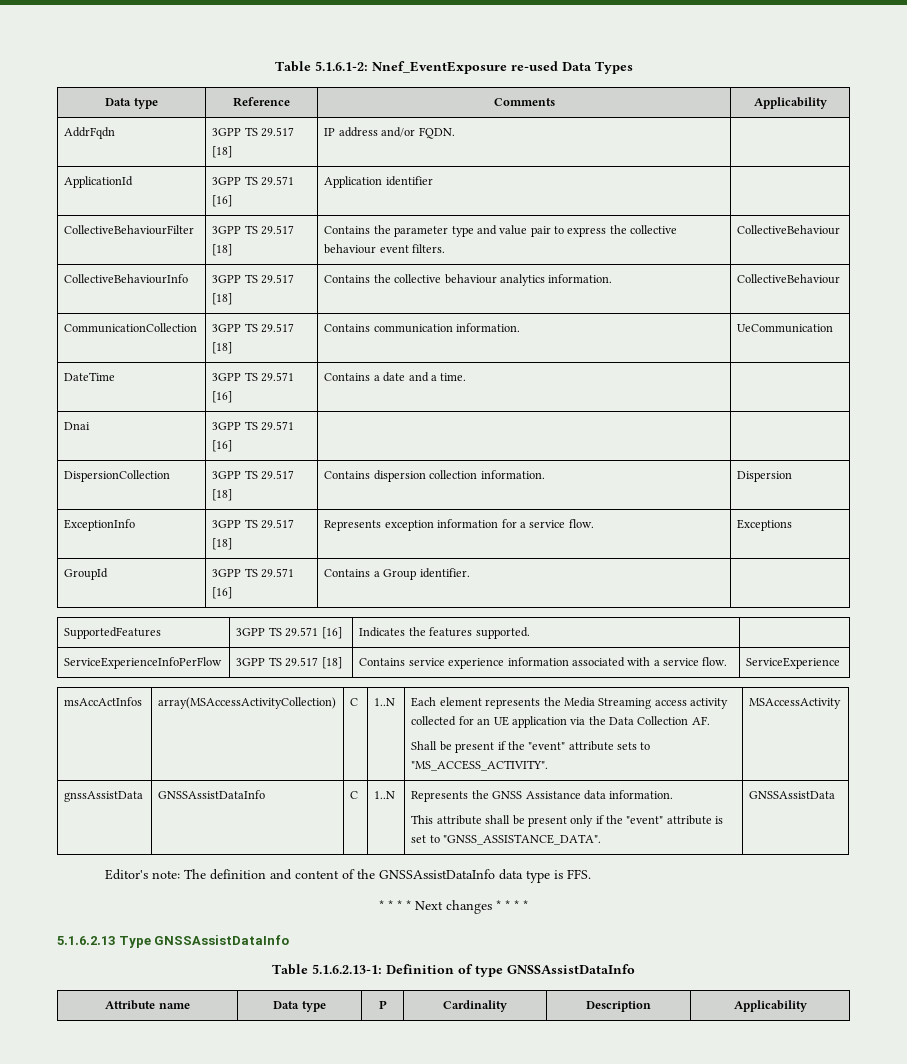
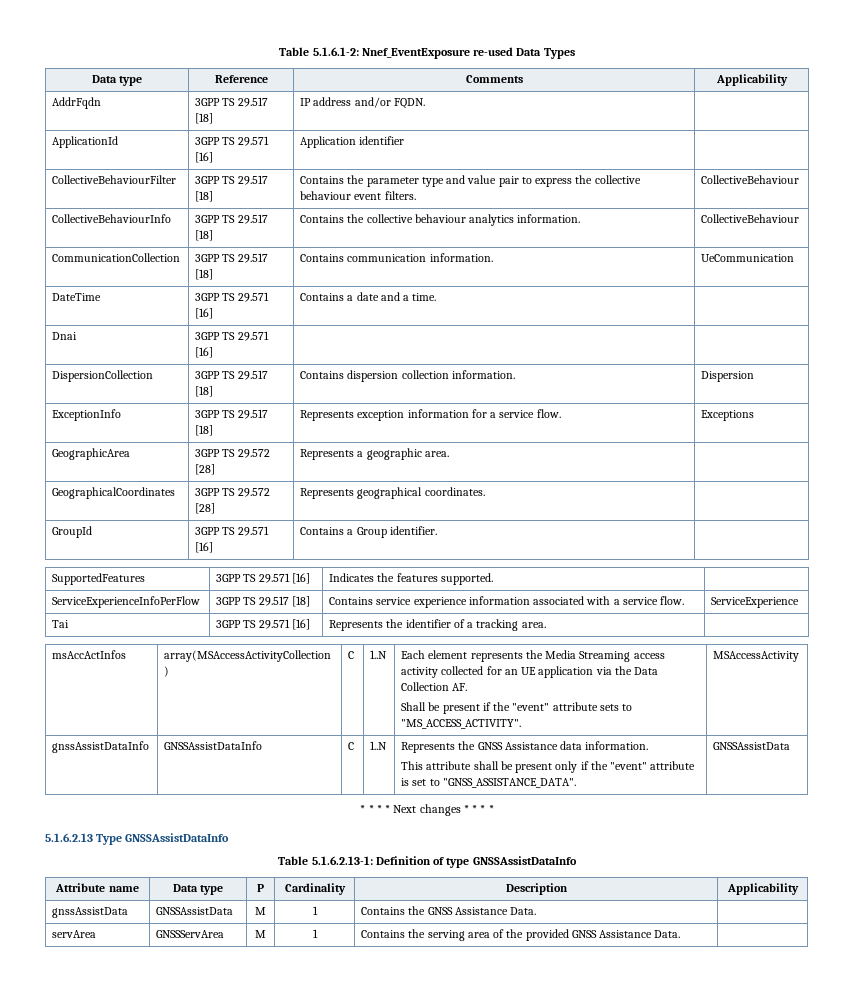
(793, 525) none -> [52,448,131,460] [195,449,270,458] [195,464,216,475] [300,448,449,460] [52,487,176,499] [195,488,270,497] [195,503,216,514] [300,487,485,499] // GeographicArea | 3GPP TS 29.572 [28] | Represents a geographic area. | // GeographicalCoordinates | 3GPP TS 29.572 [28] | Represents geographical coordinates. |
(841, 663) none -> [52,620,70,628] [216,619,310,630] [329,619,546,631] // Tai | 3GPP TS 29.571 [16] | Represents the identifier of a tracking area. |
[64,791,144,802] gnssAssistData -> [52,741,150,753] gnssAssistDataInfo
[104,869,591,883] // Editor's note: The definition and content of the GNSSAssistDataInfo data type is FFS. -> (791, 746) none
(807, 1006) none -> [52,907,129,918] [156,907,234,915] [255,907,266,915] [312,906,318,915] [361,906,537,915] [52,930,97,938] [156,930,225,938] [255,930,266,938] [312,929,318,938] [361,929,681,941] // gnssAssistData | GNSSAssistData | M | 1 | Contains the GNSS Assistance Data. | // servArea | GNSSServArea | M | 1 | Contains the serving area of the provided GNSS Assistance Data. |

